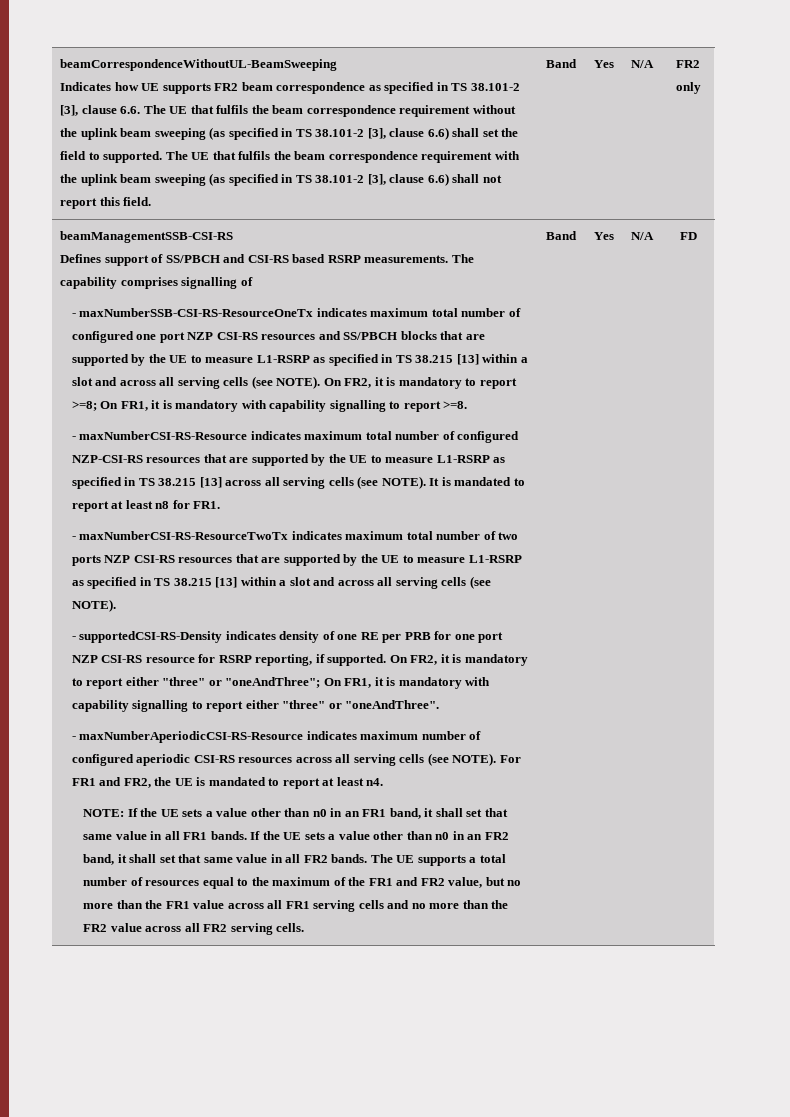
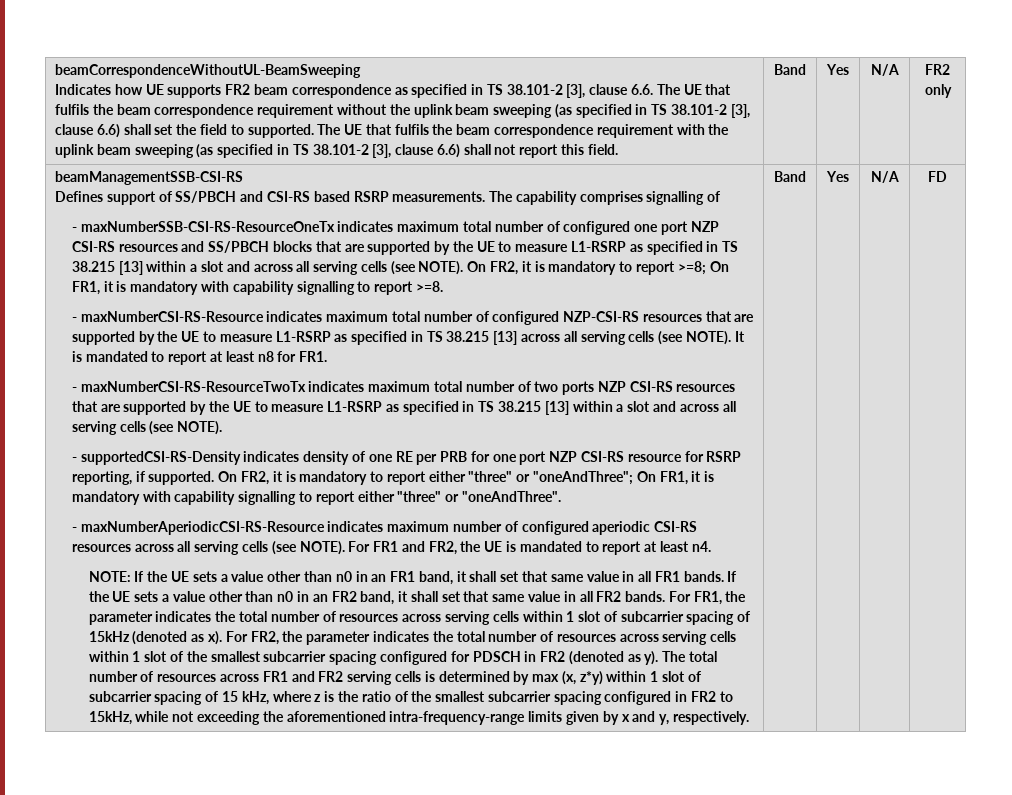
[370,854,506,866] [83,877,522,889] [83,900,509,912] [83,923,305,935] The UE supports a total number of resources equal to the maximum of the FR1 and FR2 value, but no more than the FR1 value across all FR1 serving cells and no more than the FR2 value across all FR2 serving cells. -> [668,591,747,605] [88,611,751,625] [88,631,737,645] [88,651,717,665] [88,671,701,685] [88,691,733,705] [88,711,749,725] For FR1, the parameter indicates the total number of resources across serving cells within 1 slot of subcarrier spacing of 15kHz (denoted as x). For FR2, the parameter indicates the total number of resources across serving cells within 1 slot of the smallest subcarrier spacing configured for PDSCH in FR2 (denoted as y). The total number of resources across FR1 and FR2 serving cells is determined by max (x, z*y) within 1 slot of subcarrier spacing of 15 kHz, where z is the ratio of the smallest subcarrier spacing configured in FR2 to 15kHz, while not exceeding the aforementioned intra-frequency-range limits given by x and y, respectively.

